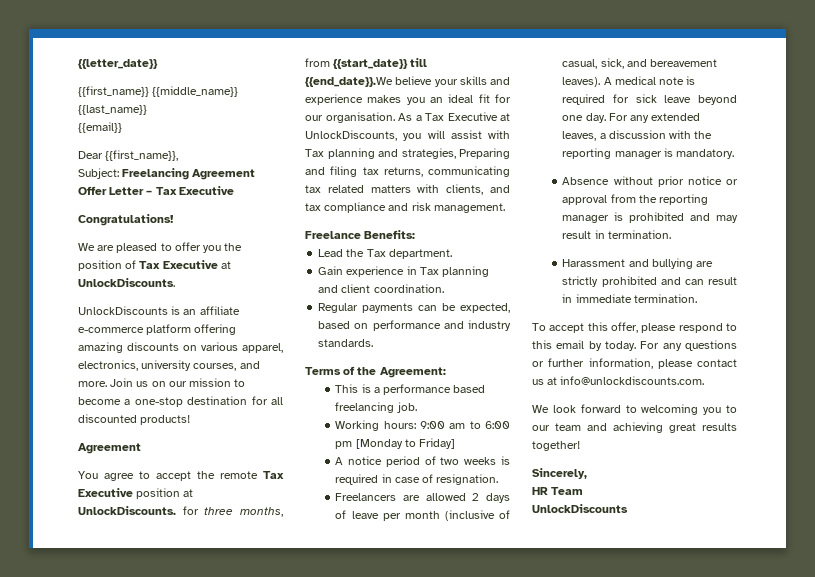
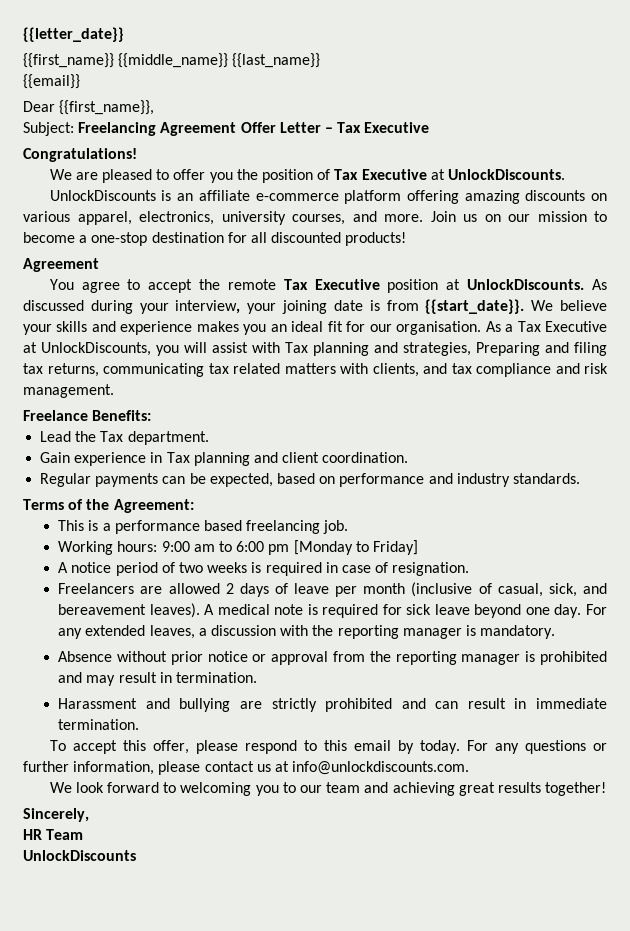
[182,506,283,517] [305,58,428,69] [305,77,393,87] for three months, from {{start_date}} till {{end_date}}.We -> [592,279,607,290] [23,299,554,314] As discussed during your interview, your joining date is from {{start_date}}. We

